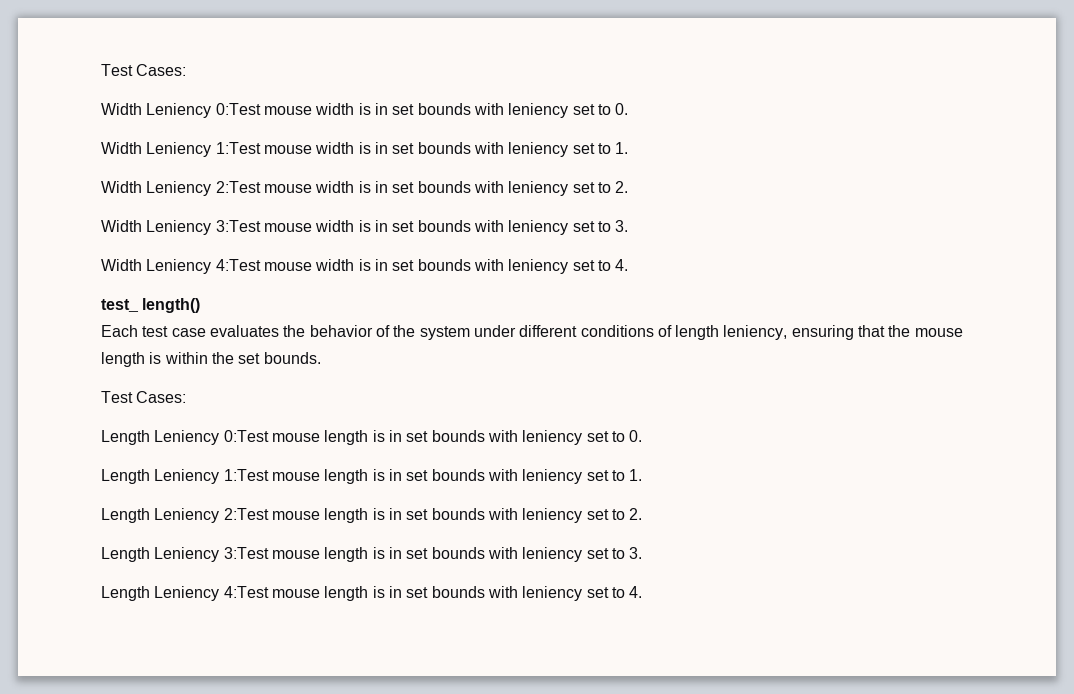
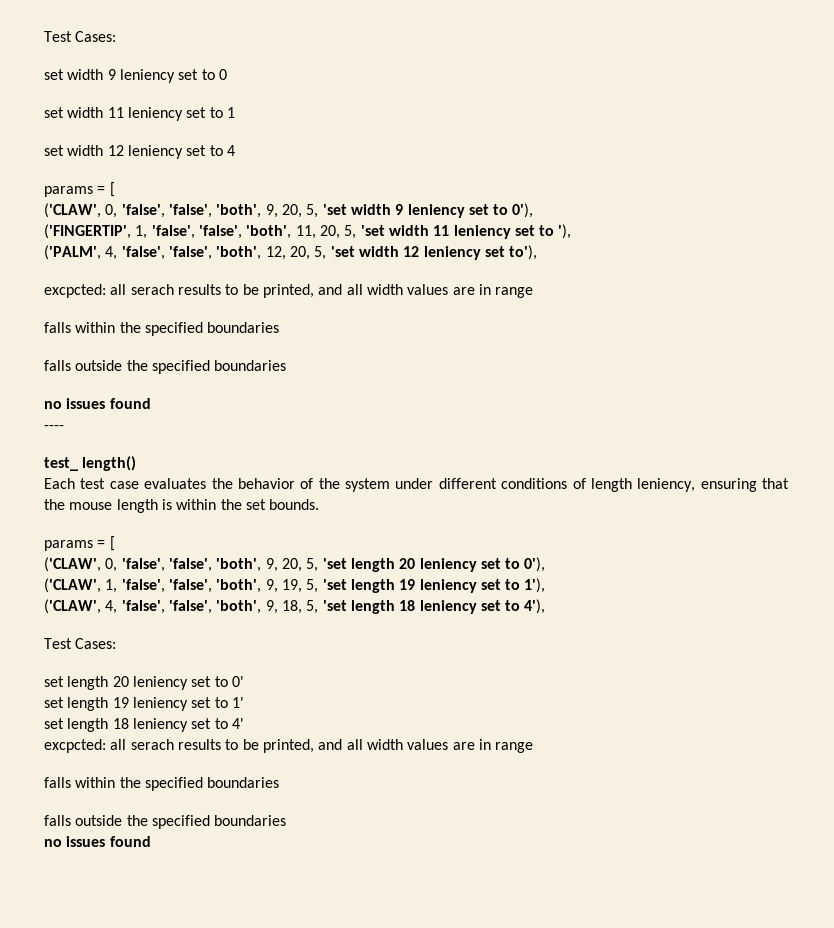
[101,64,187,76] [101,103,629,118] [101,142,629,157] [101,181,629,196] [101,220,629,235] [101,259,629,274] Test Cases: // Width Leniency 0:Test mouse width is in set bounds with leniency set to 0. // Width Leniency 1:Test mouse width is in set bounds with leniency set to 1. // Width Leniency 2:Test mouse width is in set bounds with leniency set to 2. // Width Leniency 3:Test mouse width is in set bounds with leniency set to 3. // Width Leniency 4:Test mouse width is in set bounds with leniency set to 4. -> [44,31,117,42] [44,69,227,83] [44,107,235,121] [44,145,235,159] [44,182,115,197] [44,203,534,218] [44,224,572,239] [44,245,538,260] [44,284,534,298] [44,322,280,336] [44,360,287,374] [44,398,151,409] [44,425,64,430] Test Cases: // set width 9 leniency set to 0 // set width 11 leniency set to 1 // set width 12 leniency set to 4 // params = [ // ('CLAW', 0, 'false', 'false', 'both', 9, 20, 5, 'set width 9 leniency set to 0'), // ('FINGERTIP', 1, 'false', 'false', 'both', 11, 20, 5, 'set width 11 leniency set to '), // ('PALM', 4, 'false', 'false', 'both', 12, 20, 5, 'set width 12 leniency set to'), // excpcted: all serach results to be printed, and all width values are in range // falls within the specified boundaries // falls outside the specified boundaries // no issues found // ----
[101,391,187,403] [101,430,643,445] [101,469,643,484] [101,508,643,523] [101,547,643,562] [101,586,643,601] Test Cases: // Length Leniency 0:Test mouse length is in set bounds with leniency set to 0. // Length Leniency 1:Test mouse length is in set bounds with leniency set to 1. // Length Leniency 2:Test mouse length is in set bounds with leniency set to 2. // Length Leniency 3:Test mouse length is in set bounds with leniency set to 3. // Length Leniency 4:Test mouse length is in set bounds with leniency set to 4. -> [44,536,115,551] [44,557,546,572] [44,578,546,593] [44,599,546,614] [44,638,117,649] [44,676,244,690] [44,697,244,711] [44,718,244,732] [44,739,534,753] [44,777,280,791] [44,815,287,829] [44,836,151,847] params = [ // ('CLAW', 0, 'false', 'false', 'both', 9, 20, 5, 'set length 20 leniency set to 0'), // ('CLAW', 1, 'false', 'false', 'both', 9, 19, 5, 'set length 19 leniency set to 1'), // ('CLAW', 4, 'false', 'false', 'both', 9, 18, 5, 'set length 18 leniency set to 4'), // Test Cases: // set length 20 leniency set to 0' // set length 19 leniency set to 1' // set length 18 leniency set to 4' // excpcted: all serach results to be printed, and all width values are in range // falls within the specified boundaries // falls outside the specified boundaries // no issues found

